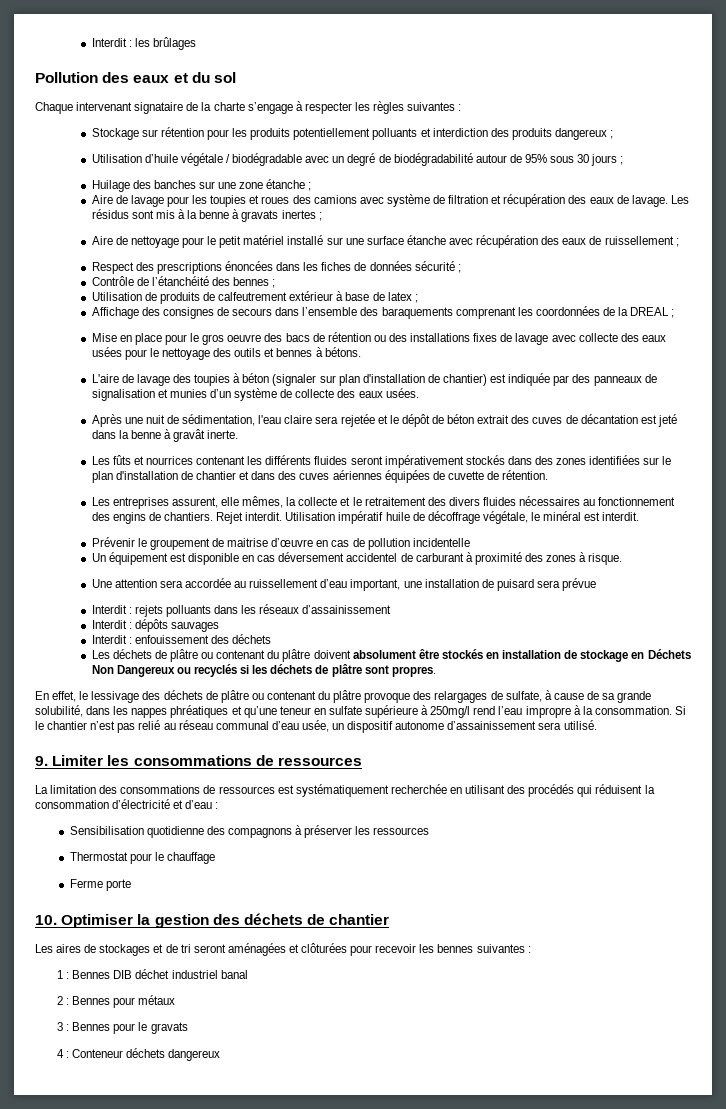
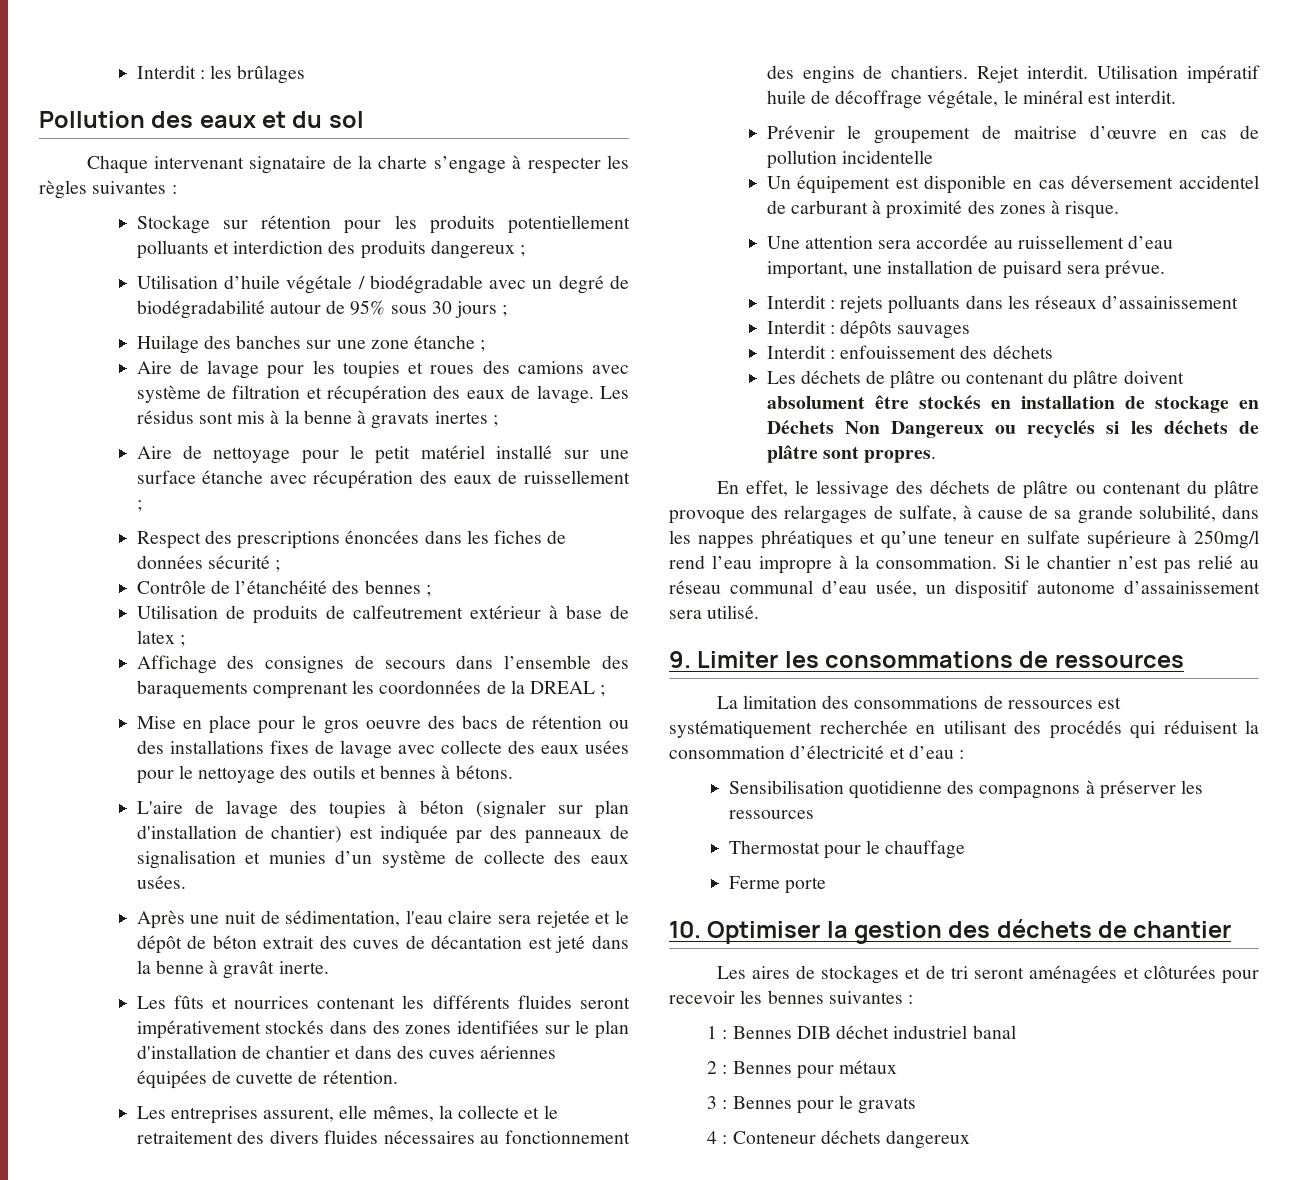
[562,578,597,591] prévue -> [1105,260,1166,279] prévue.

